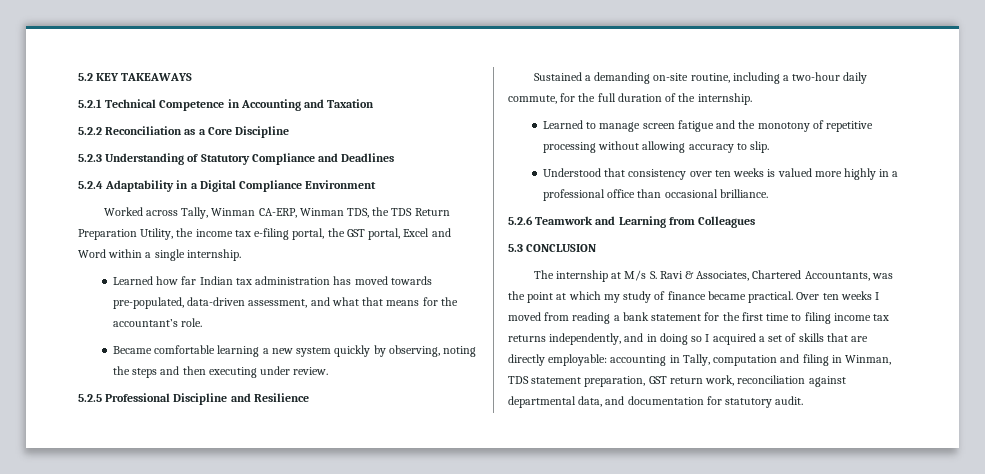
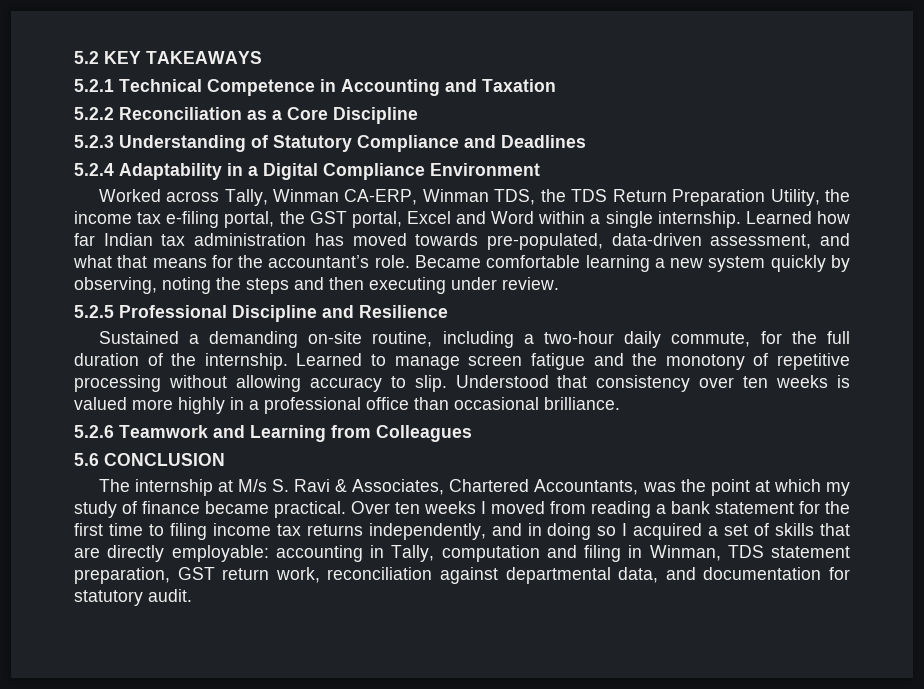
(241, 255) // -> (741, 219) none
(203, 322) // -> (410, 261) none
(752, 99) // -> (288, 361) none
(770, 147) // -> (447, 383) none
[508,244,523,252] 5.3 -> [74,453,99,466] 5.6

